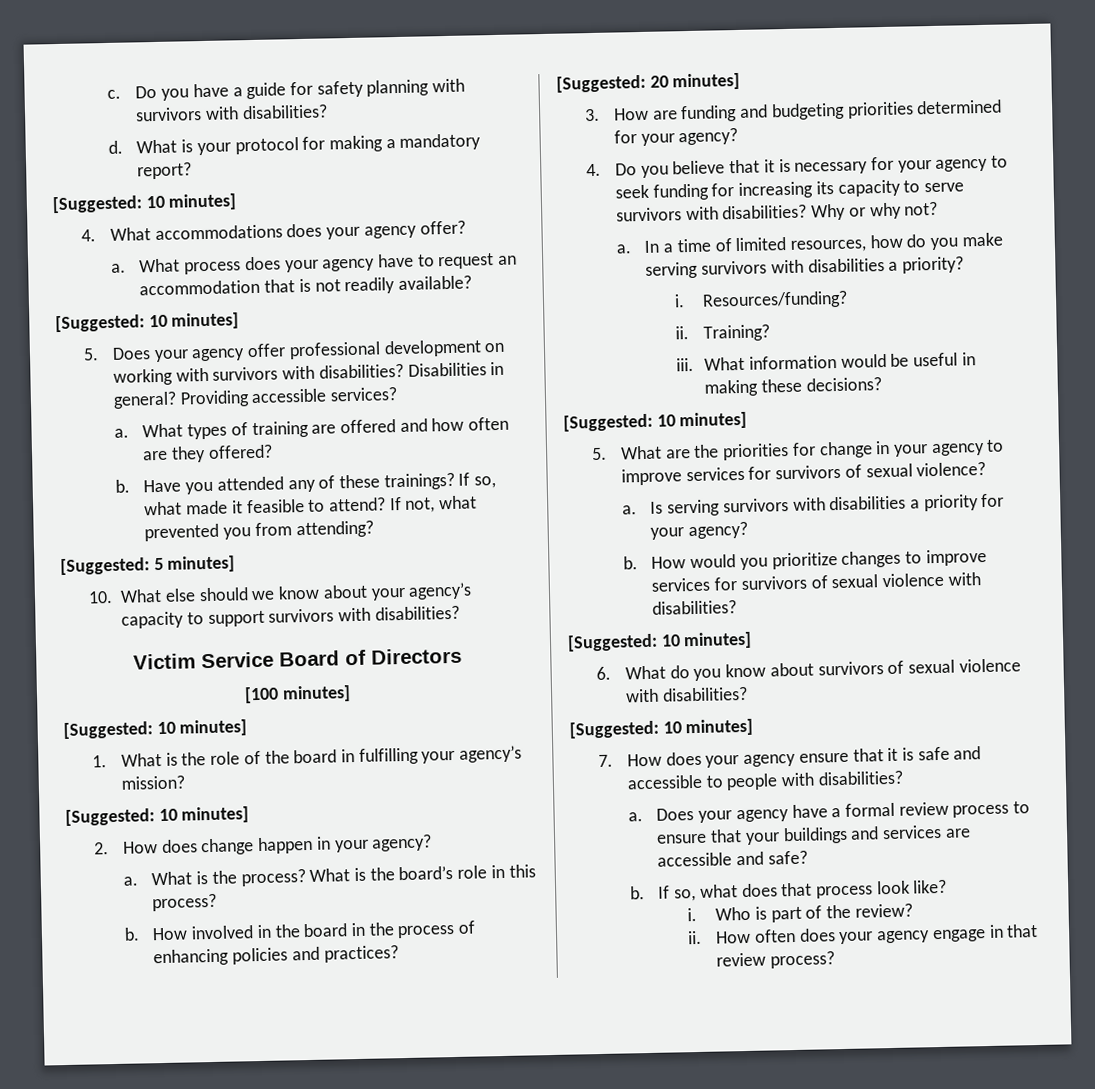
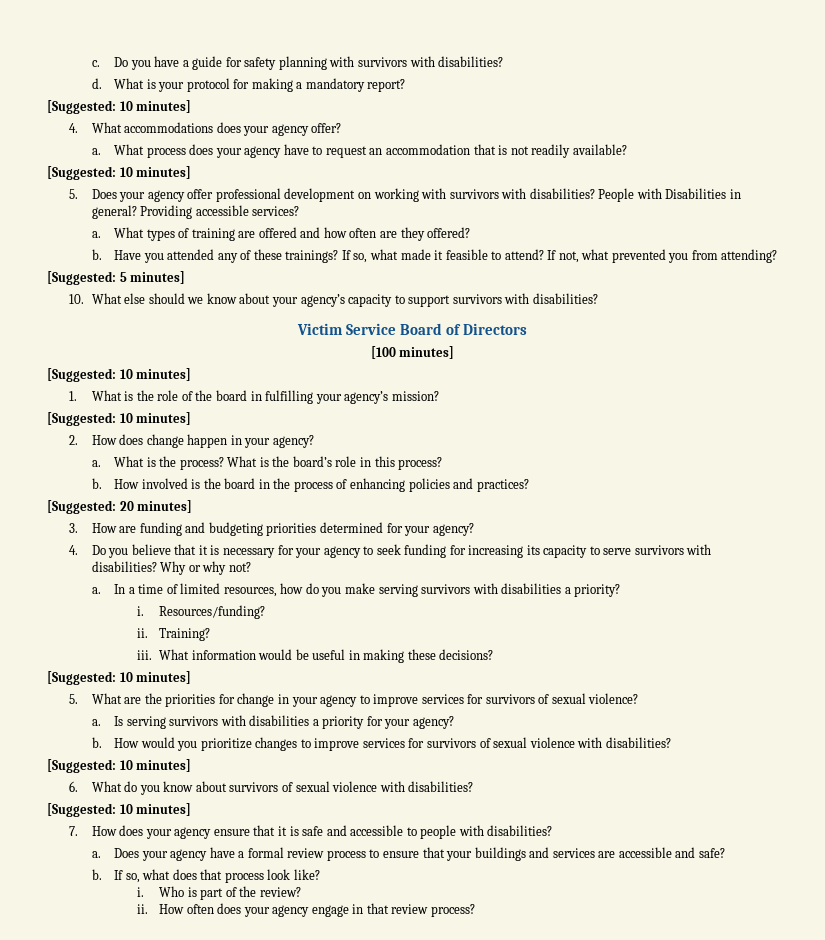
(404, 371) none -> [598,188,662,202] People with
[256,924,272,939] in -> [191,479,201,489] is

